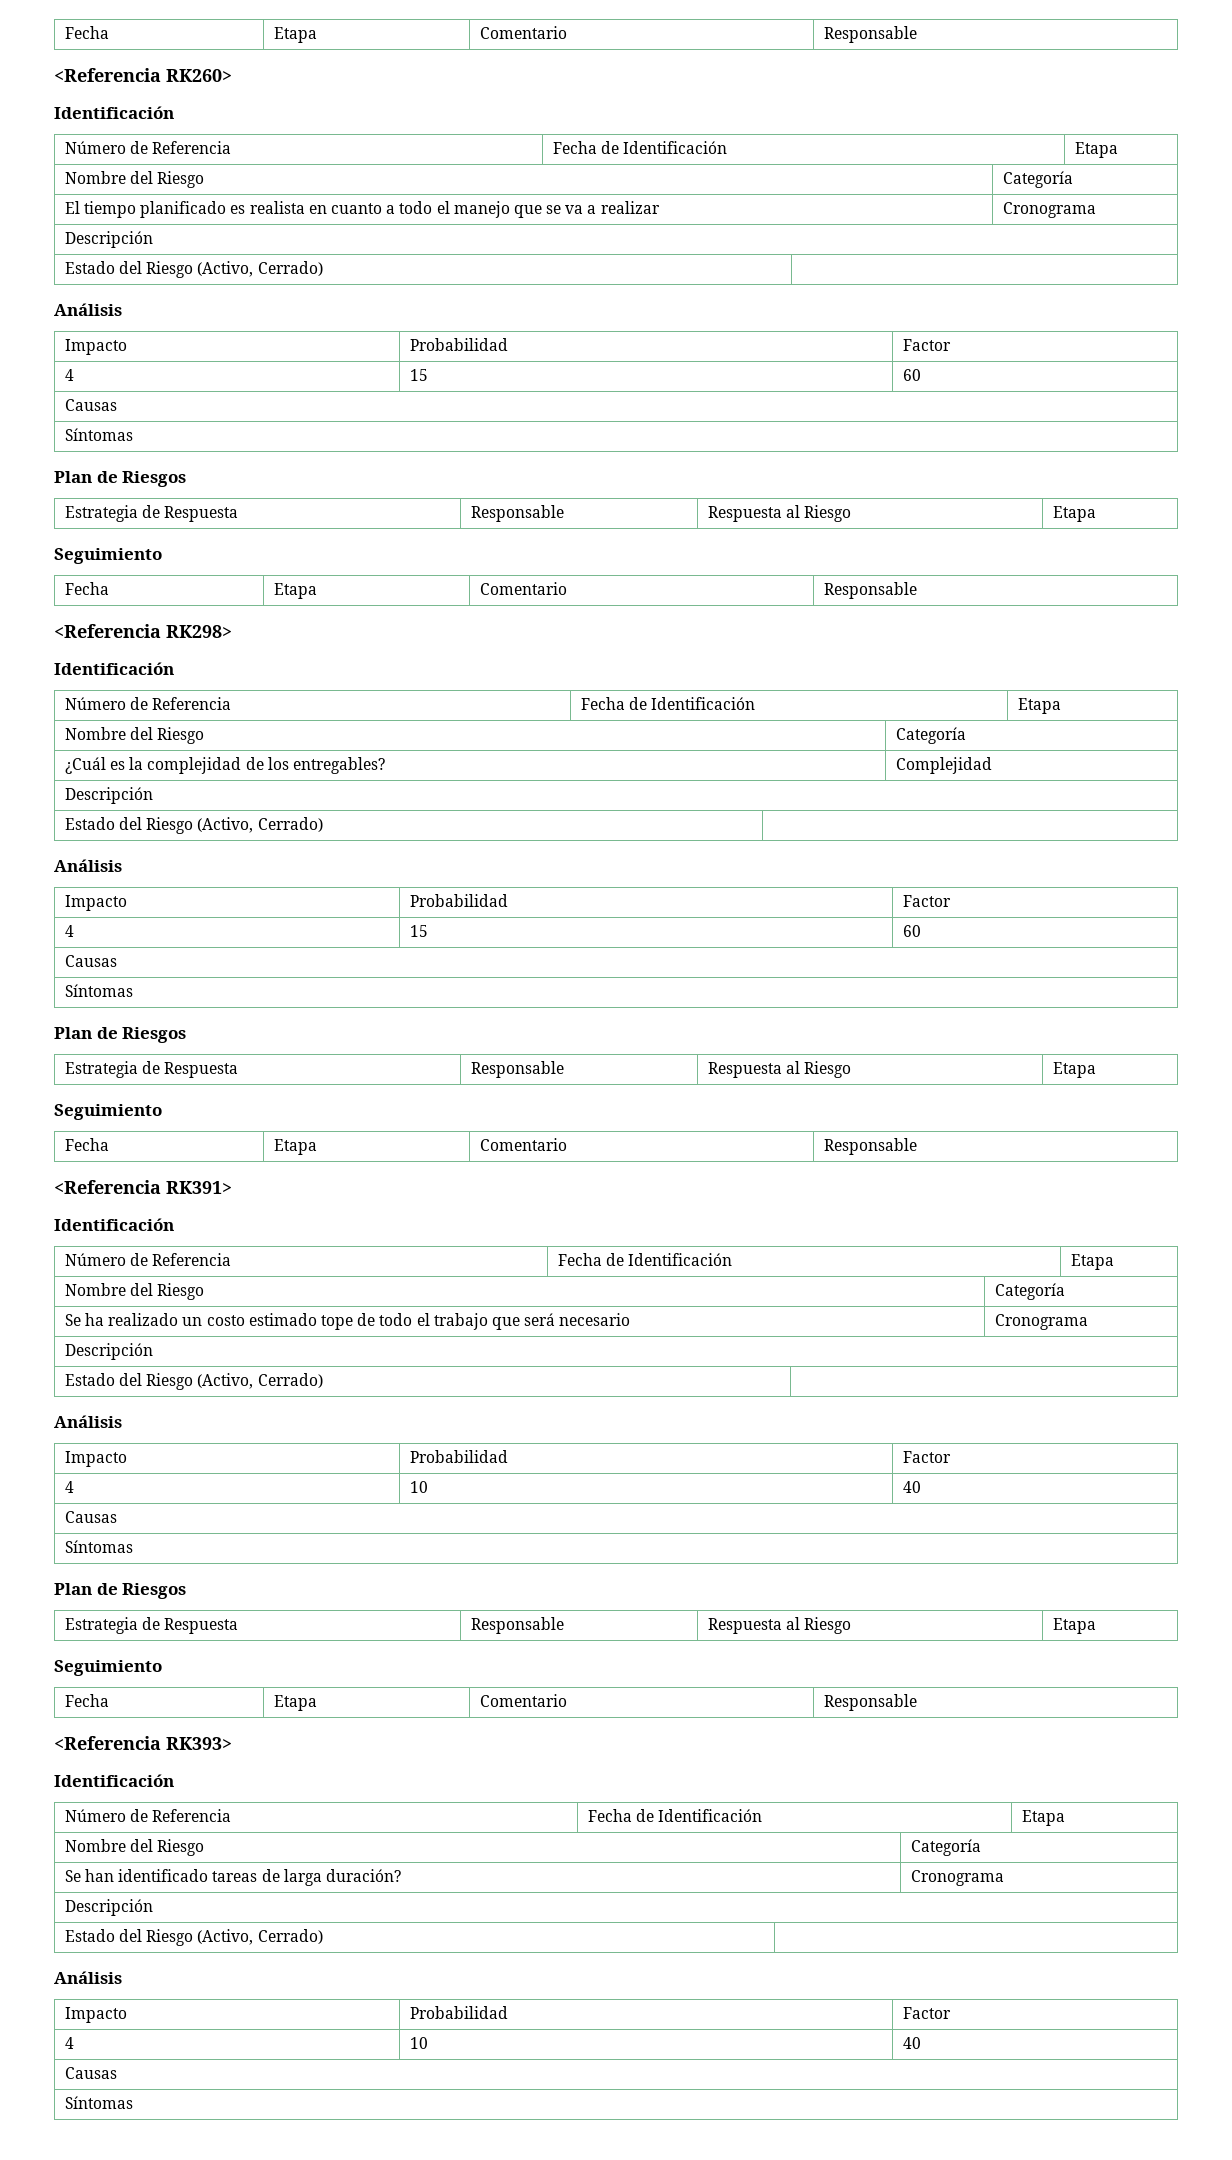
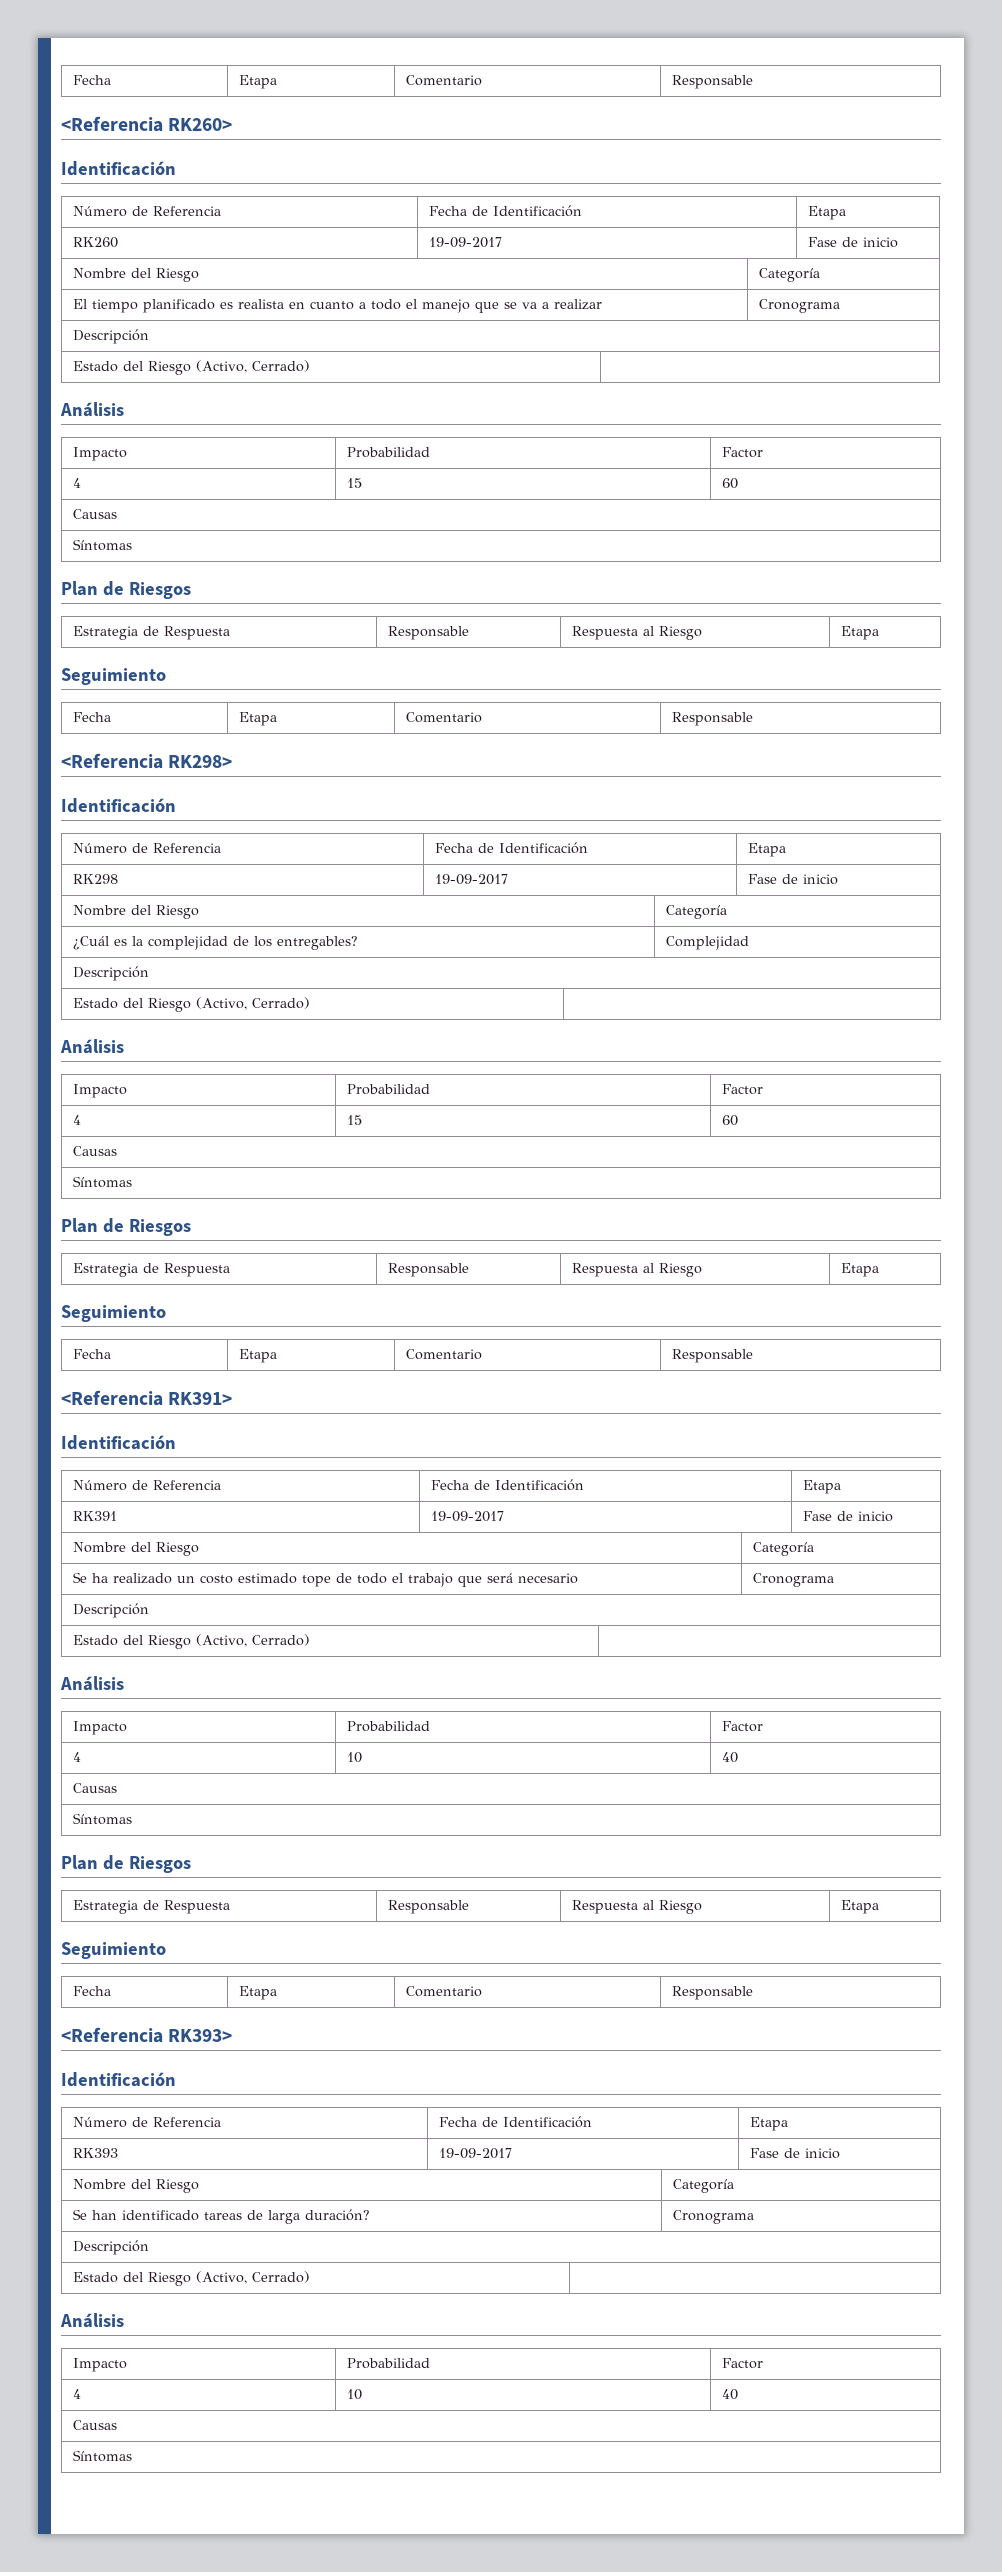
(1118, 150) none -> [73,237,119,248] [429,237,503,248] [808,237,899,248] // RK260 | 19-09-2017 | Fase de inicio
(1061, 706) none -> [73,874,119,884] [435,874,509,885] [748,874,839,885] // RK298 | 19-09-2017 | Fase de inicio
(1114, 1262) none -> [73,1511,118,1521] [431,1511,505,1522] [803,1511,894,1522] // RK391 | 19-09-2017 | Fase de inicio
(1065, 1818) none -> [73,2148,119,2158] [439,2148,513,2159] [750,2148,841,2159] // RK393 | 19-09-2017 | Fase de inicio

